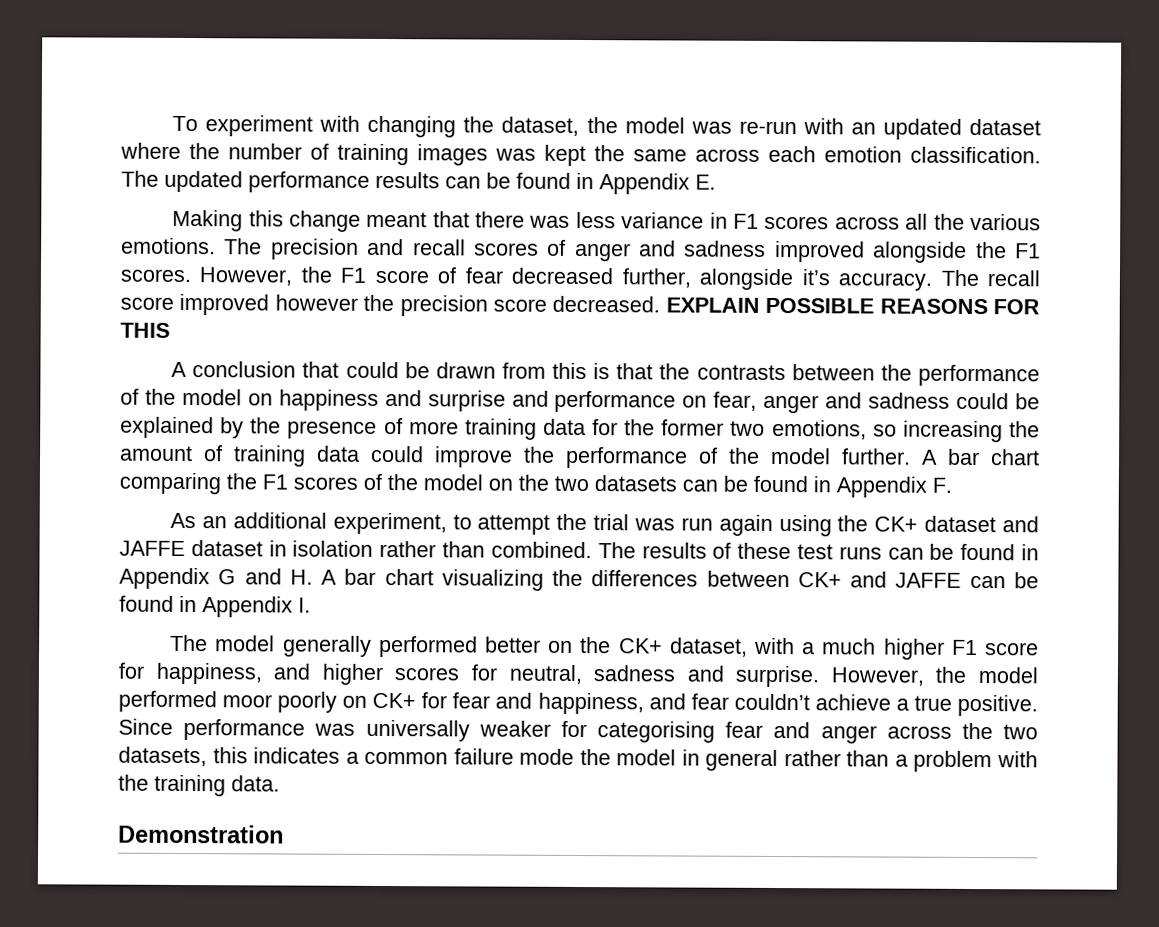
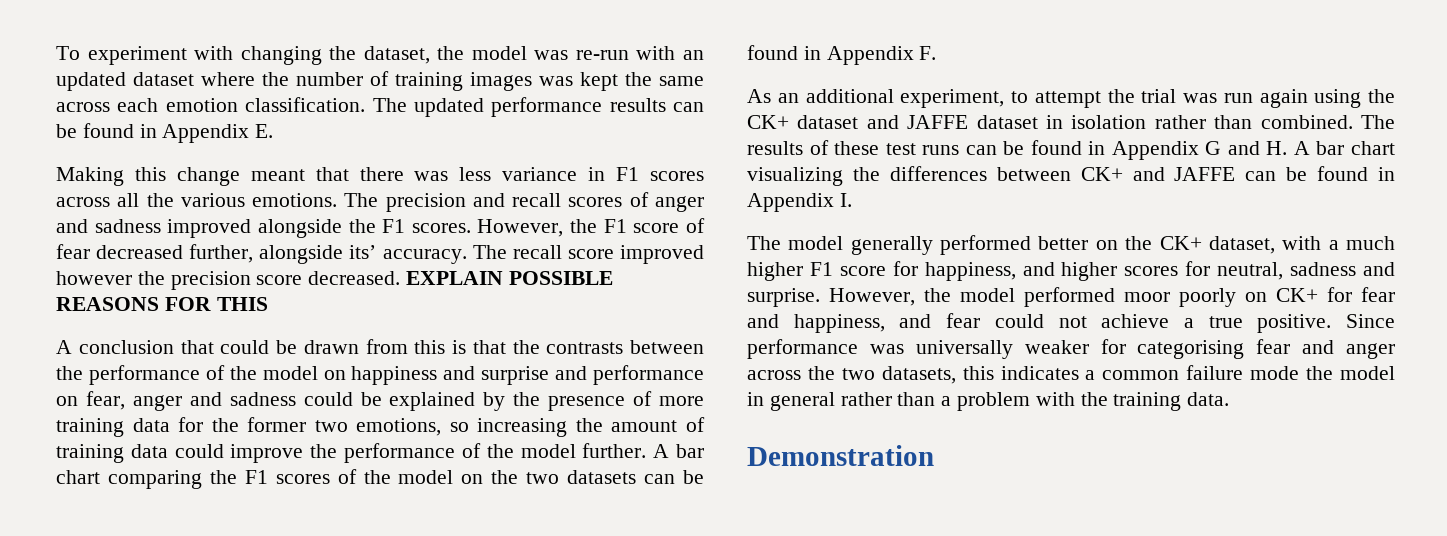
[801,269,830,286] it’s -> [349,245,377,259] its’
[733,693,810,711] couldn’t -> [994,314,1087,328] could not

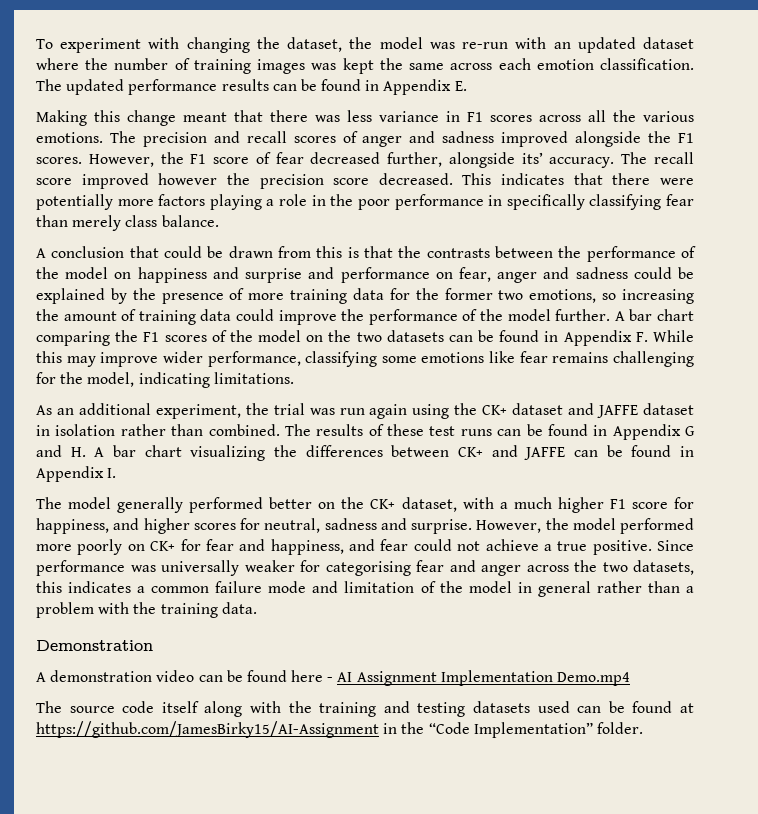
[406,271,613,285] [56,297,268,311] EXPLAIN POSSIBLE REASONS FOR THIS -> [462,173,694,185] [36,194,695,210] [36,215,219,231] This indicates that there were potentially more factors playing a role in the poor performance in specifically classifying fear than merely class balance.
(937, 53) none -> [653,330,694,342] [36,351,694,367] [36,372,294,388] While this may improve wider performance, classifying some emotions like fear remains challenging for the model, indicating limitations.
[1011,91,1101,108] to attempt -> (241, 411) none
[1124,292,1170,302] moor -> [36,544,72,551] more
(1300, 373) none -> [312,581,436,593] and limitation of
(934, 455) none -> [36,670,631,686] [36,701,695,717] [36,721,643,738] // A demonstration video can be found here - AI Assignment Implementation Demo.mp4 // The source code itself along with the training and testing datasets used can be found at https://github.com/JamesBirky15/AI-Assignment in the “Code Implementation” folder.

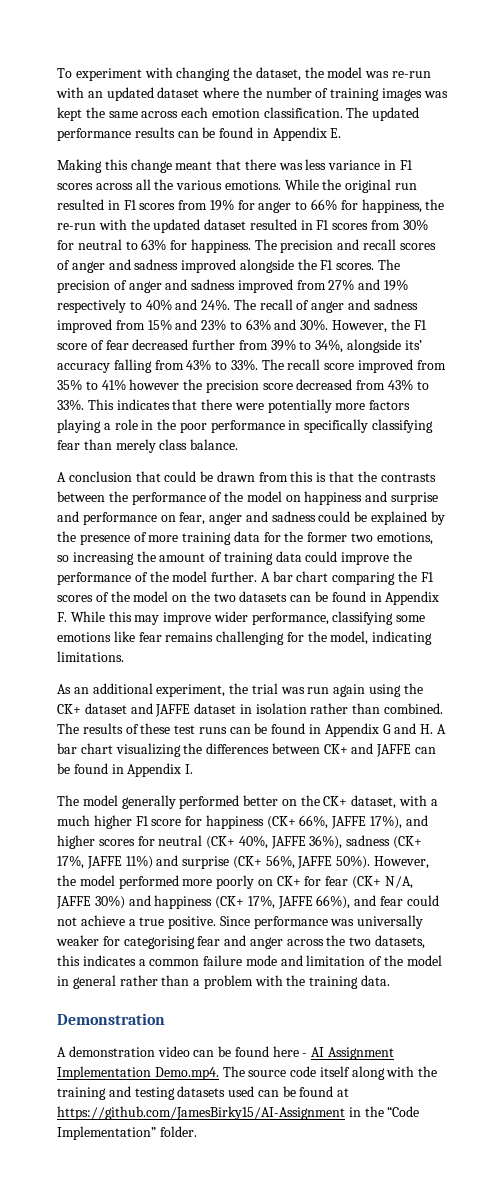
(103, 137) none -> [284,179,418,193] [57,199,445,213] [57,219,428,233] [57,239,251,253] While the original run resulted in F1 scores from 19% for anger to 66% for happiness, the re-run with the updated dataset resulted in F1 scores from 30% for neutral to 63% for happiness.
(82, 160) none -> [378,259,401,270] [57,279,409,293] [57,299,418,313] [57,319,329,333] The precision of anger and sadness improved from 27% and 19% respectively to 40% and 24%. The recall of anger and sadness improved from 15% and 23% to 63% and 30%.
[387,152,694,168] [36,173,453,189] further, alongside its’ accuracy. The recall score improved however the precision score decreased. -> [192,339,422,353] [57,359,446,373] [57,379,429,393] [57,399,84,411] further from 39% to 34%, alongside its’ accuracy falling from 43% to 33%. The recall score improved from 35% to 41% however the precision score decreased from 43% to 33%.
[36,518,472,534] happiness, and higher scores for neutral, sadness and surprise. -> [205,815,428,829] [57,835,423,849] [57,855,371,869] happiness (CK+ 66%, JAFFE 17%), and higher scores for neutral (CK+ 40%, JAFFE 36%), sadness (CK+ 17%, JAFFE 11%) and surprise (CK+ 56%, JAFFE 50%).
[239,539,344,555] and happiness, -> [352,876,413,889] [56,895,351,909] (CK+ N/A, JAFFE 30%) and happiness (CK+ 17%, JAFFE 66%),
[557,672,631,686] Demo.mp4 // -> [154,1067,219,1080] Demo.mp4.

